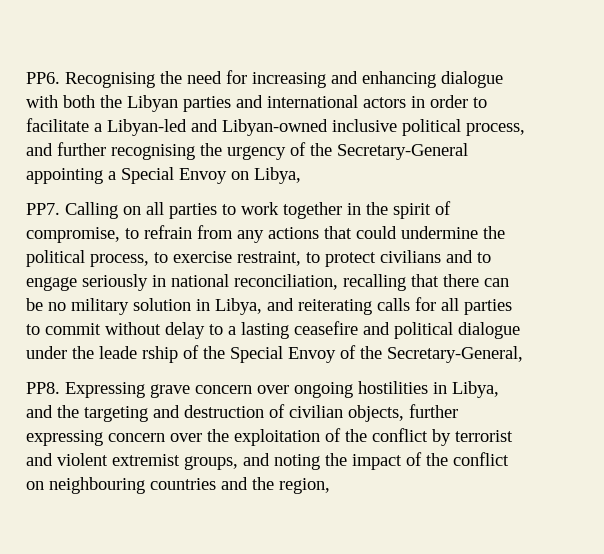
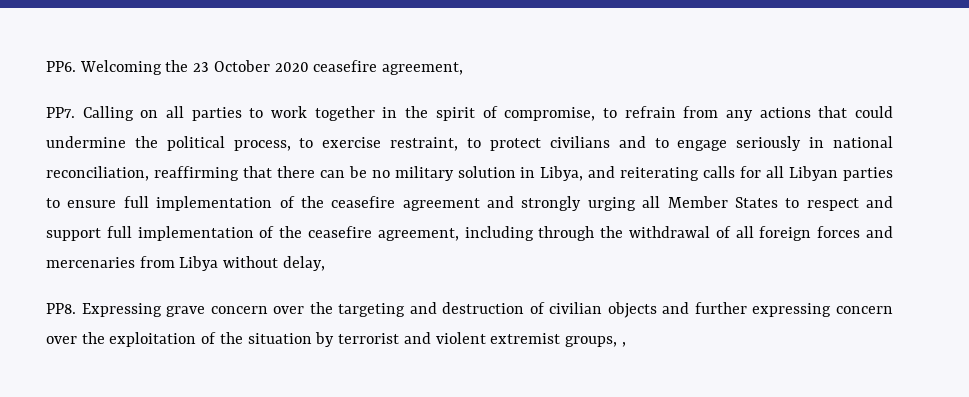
[65,70,503,88] [26,95,487,112] [26,118,525,136] [26,142,468,160] [26,167,301,184] Recognising the need for increasing and enhancing dialogue with both the Libyan parties and international actors in order to facilitate a Libyan-led and Libyan-owned inclusive political process, and further recognising the urgency of the Secretary-General appointing a Special Envoy on Libya, -> [79,60,464,75] Welcoming the 23 October 2020 ceasefire agreement,
[343,274,406,291] recalling -> [153,166,239,181] reaffirming
[464,299,512,315] [26,321,520,339] [26,345,523,363] parties to commit without delay to a lasting ceasefire and political dialogue under the leade rship of the Special Envoy of the Secretary-General, -> [789,166,894,181] [46,196,893,211] [46,226,893,241] [46,256,325,271] Libyan parties to ensure full implementation of the ceasefire agreement and strongly urging all Member States to respect and support full implementation of the ceasefire agreement, including through the withdrawal of all foreign forces and mercenaries from Libya without delay,
[294,381,499,398] [26,405,53,418] ongoing hostilities in Libya, and -> (305, 310) none
[348,405,404,422] objects, -> [607,302,690,318] objects and
[372,428,428,442] conflict -> [247,333,312,344] situation
[243,452,509,470] [26,477,330,494] and noting the impact of the conflict on neighbouring countries and the region, -> [621,342,626,347] ,

